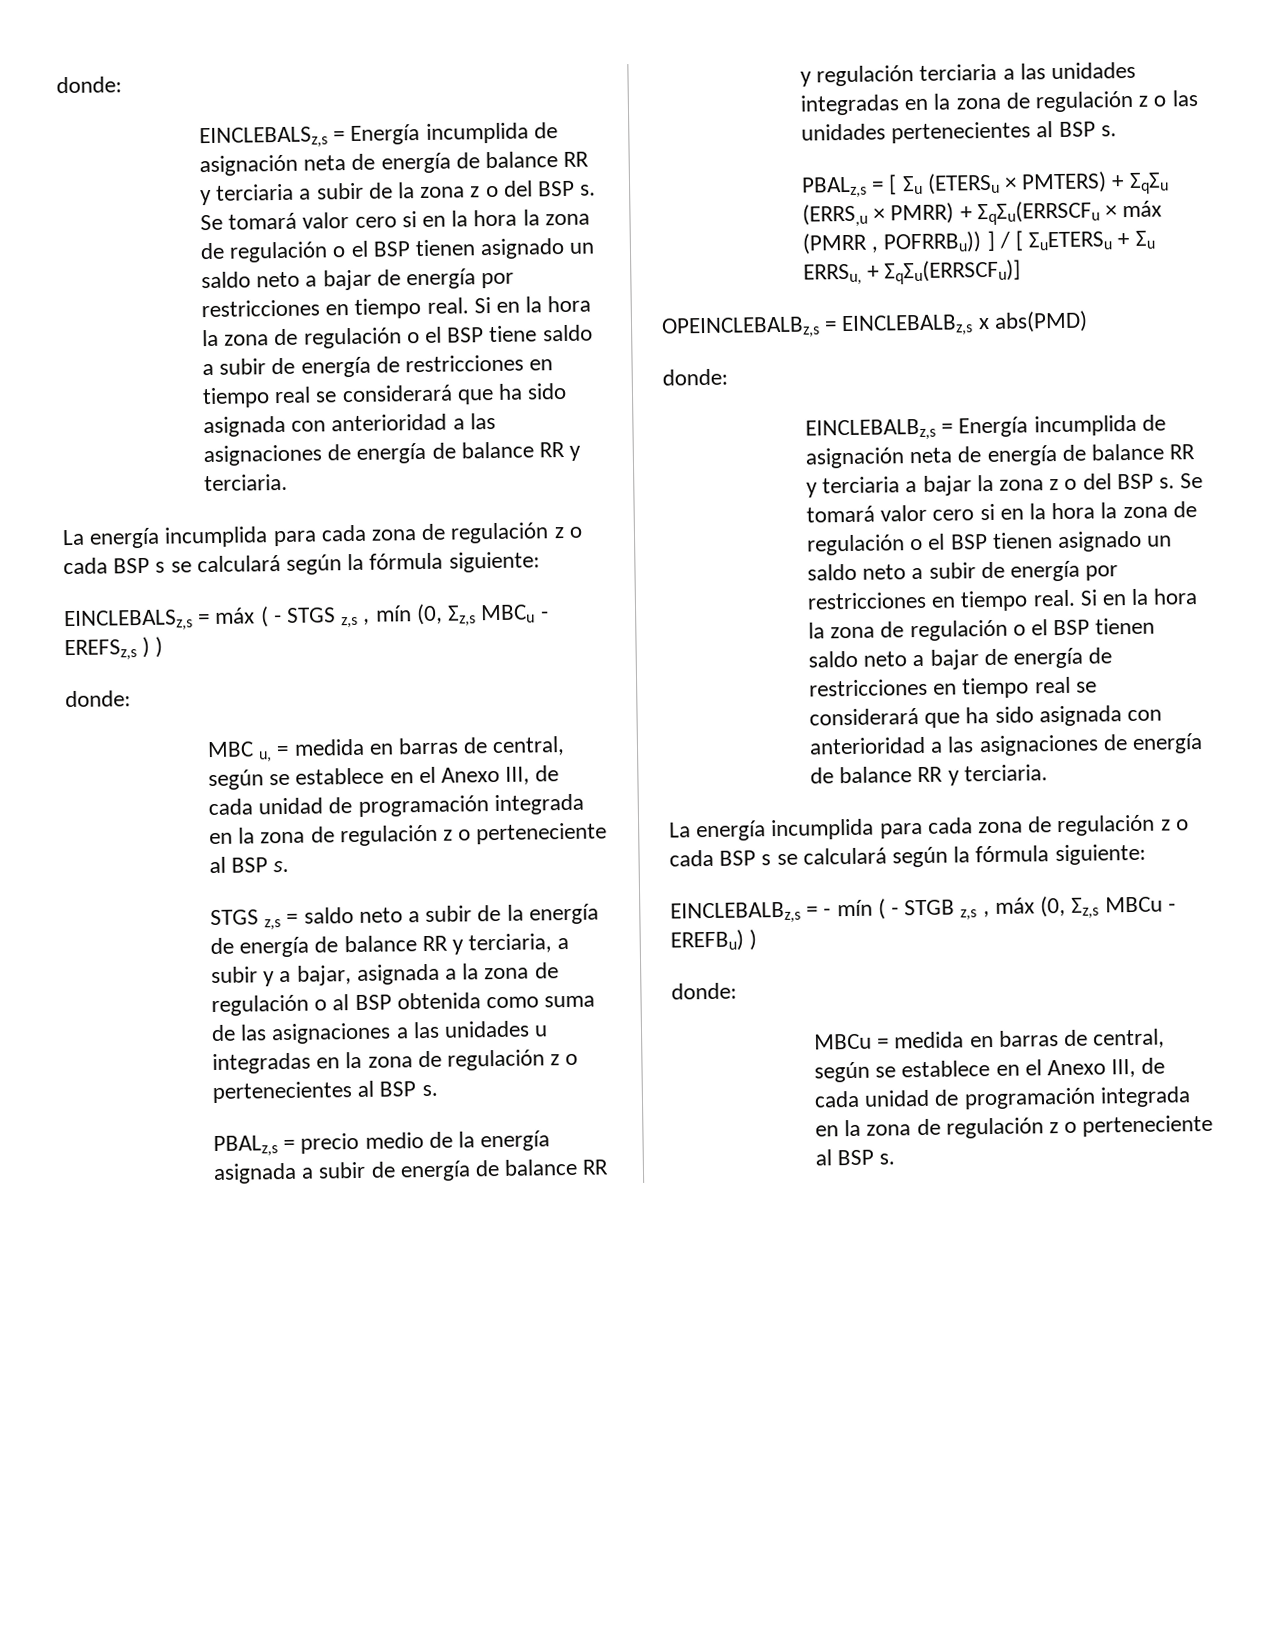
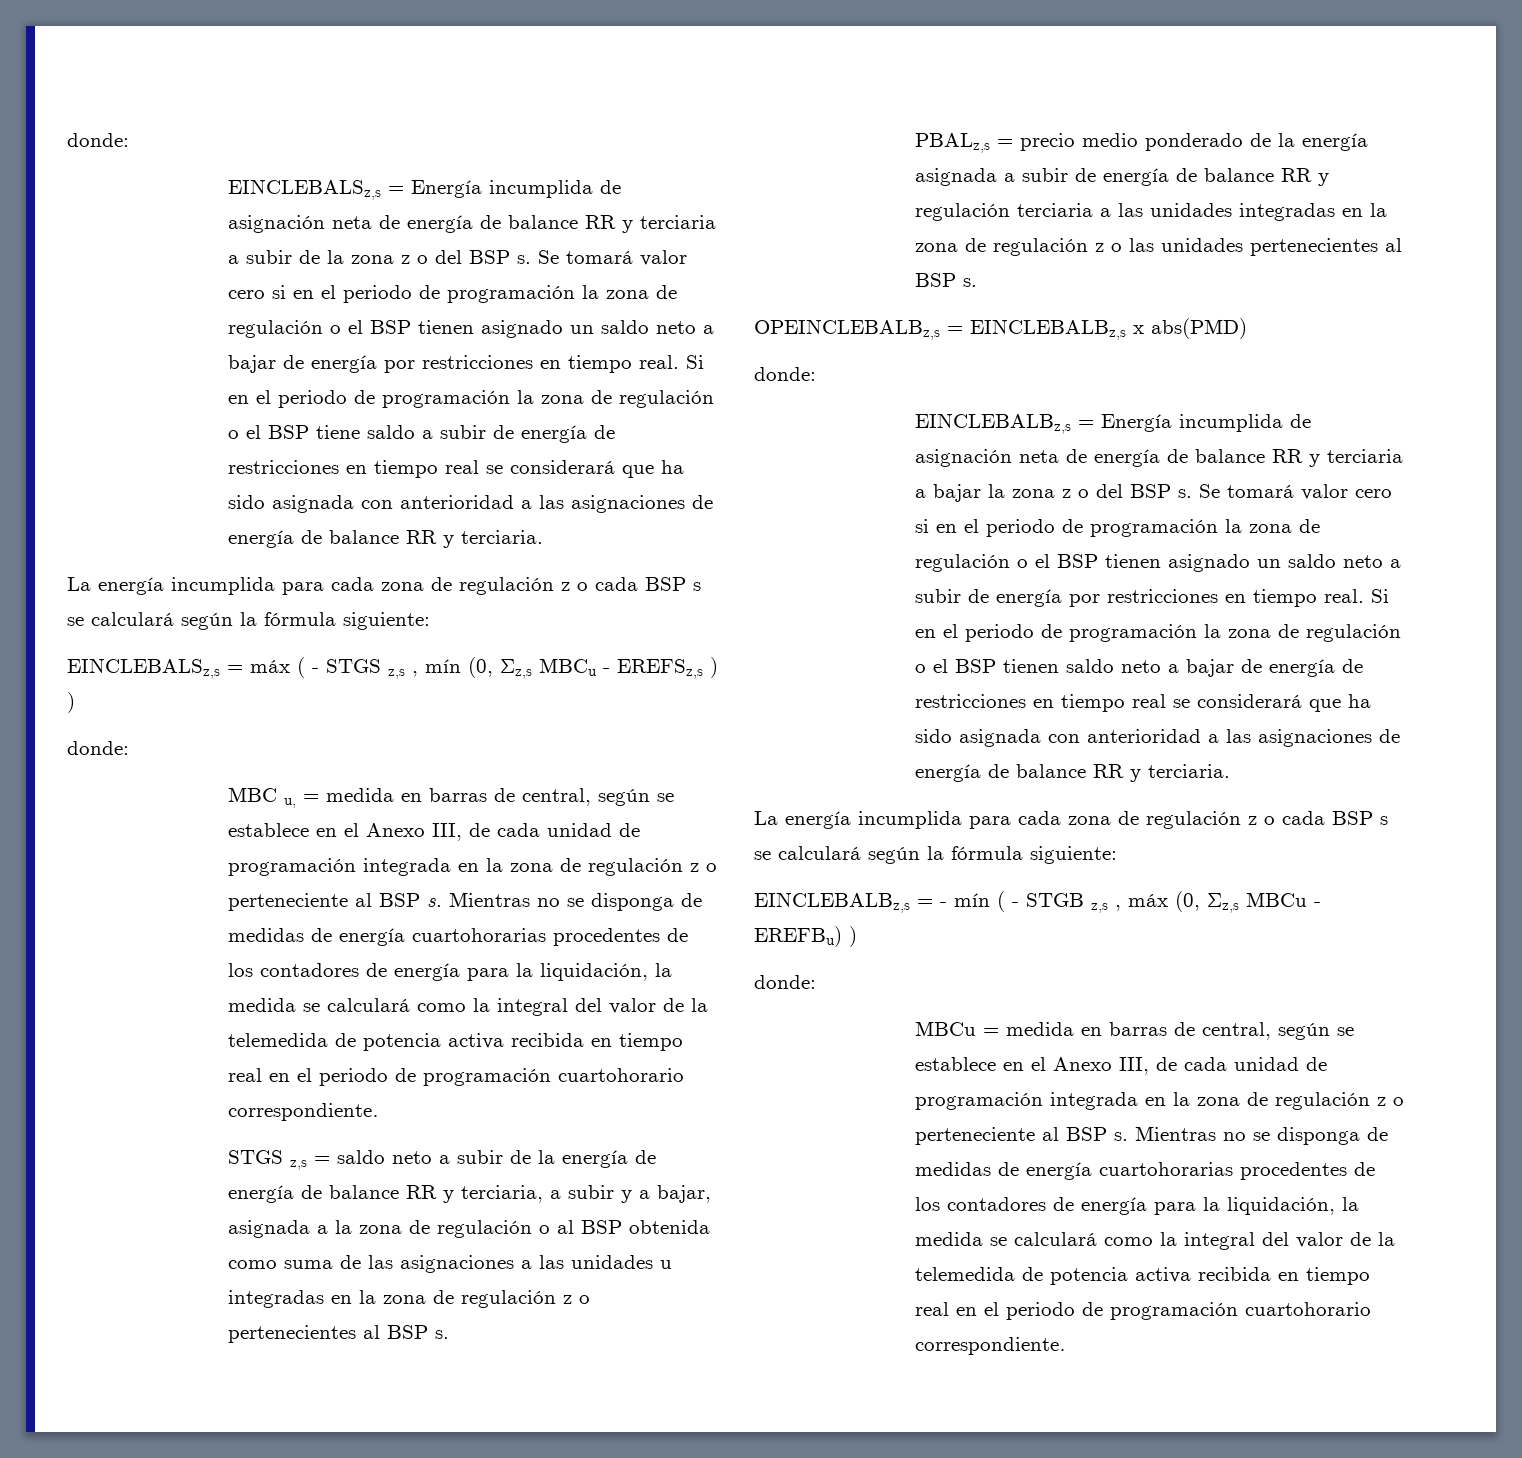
[451,209,518,227] la hora -> [321,285,576,303] el periodo de programación
[525,295,592,313] la hora -> [256,390,511,408] el periodo de programación
(290, 866) none -> [449,892,703,911] [228,928,689,946] [228,963,673,981] [228,998,709,1016] [228,1033,684,1051] [228,1068,685,1086] [228,1103,379,1121] Mientras no se disponga de medidas de energía cuartohorarias procedentes de los contadores de energía para la liquidación, la medida se calculará como la integral del valor de la telemedida de potencia activa recibida en tiempo real en el periodo de programación cuartohorario correspondiente.
(424, 1140) none -> [1145,133,1244,151] ponderado
[801,171,1169,199] [802,200,1163,228] [802,230,1155,255] [803,259,1022,286] // PBALz,s = [ Σu (ETERSu × PMTERS) + ΣqΣu (ERRS,u × PMRR) + ΣqΣu(ERRSCFu × máx (PMRR , POFRRBu)) ] / [ ΣuETERSu + Σu ERRSu, + ΣqΣu(ERRSCFu)] -> (978, 282) none
[1029,502,1096,520] la hora -> [964,519,1219,537] el periodo de programación
[1131,588,1199,605] la hora -> [943,624,1198,642] el periodo de programación
(896, 1159) none -> [1135,1126,1389,1145] [915,1162,1376,1180] [915,1197,1360,1215] [915,1232,1396,1250] [915,1267,1371,1285] [915,1302,1372,1320] [915,1337,1066,1355] Mientras no se disponga de medidas de energía cuartohorarias procedentes de los contadores de energía para la liquidación, la medida se calculará como la integral del valor de la telemedida de potencia activa recibida en tiempo real en el periodo de programación cuartohorario correspondiente.

